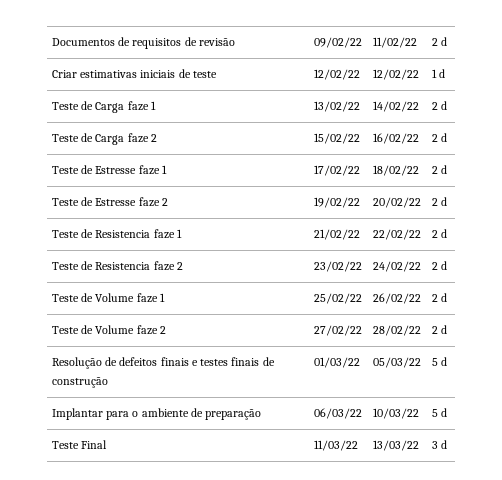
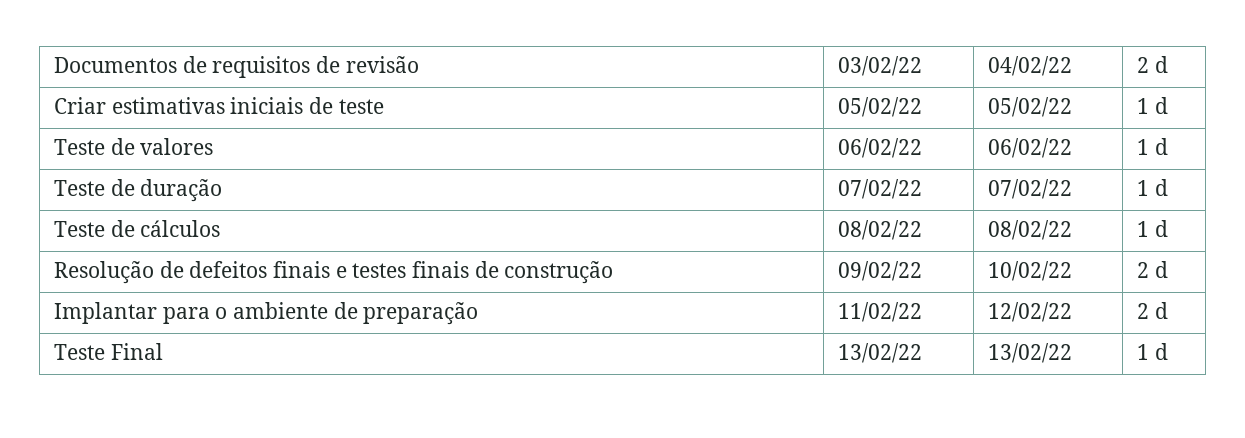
[313,37,362,48] [372,37,417,48] 09/02/22 | 11/02/22 -> [838,56,923,76] [988,56,1073,76] 03/02/22 | 04/02/22
[313,69,360,80] [372,69,419,80] [431,69,446,78] [51,101,156,113] [313,101,360,112] [372,101,419,112] [431,101,448,110] [51,133,157,145] [313,133,360,144] [372,133,419,144] [431,133,448,142] [51,165,167,175] [313,165,360,176] [372,165,419,176] [431,165,448,174] [51,197,168,207] [313,197,360,208] [372,197,421,208] [431,197,448,206] [51,229,182,239] [313,229,360,240] [372,229,421,240] [431,229,448,238] [51,261,183,271] [313,261,362,272] [372,261,421,272] [431,261,448,270] [51,293,165,303] [313,293,362,304] [372,293,421,304] [431,293,448,302] [51,325,166,335] [313,325,362,336] [372,325,421,336] [431,326,438,334] 12/02/22 | 12/02/22 | 1 d // Teste de Carga faze 1 | 13/02/22 | 14/02/22 | 2 d // Teste de Carga faze 2 | 15/02/22 | 16/02/22 | 2 d // Teste de Estresse faze 1 | 17/02/22 | 18/02/22 | 2 d // Teste de Estresse faze 2 | 19/02/22 | 20/02/22 | 2 d // Teste de Resistencia faze 1 | 21/02/22 | 22/02/22 | 2 d // Teste de Resistencia faze 2 | 23/02/22 | 24/02/22 | 2 d // Teste de Volume faze 1 | 25/02/22 | 26/02/22 | 2 d // Teste de Volume faze 2 | 27/02/22 | 28/02/22 | 2 -> [838,97,923,117] [988,97,1073,117] [1137,97,1168,114] [54,138,214,155] [838,138,923,158] [988,138,1073,158] [1137,138,1168,155] [54,179,223,202] [838,179,923,199] [988,179,1073,199] [1137,179,1168,196] [54,220,221,237] [838,220,923,240] [988,220,1073,240] [1137,221,1150,237] 05/02/22 | 05/02/22 | 1 d // Teste de valores | 06/02/22 | 06/02/22 | 1 d // Teste de duração | 07/02/22 | 07/02/22 | 1 d // Teste de cálculos | 08/02/22 | 08/02/22 | 1
[313,357,360,368] [372,357,421,368] [431,358,438,366] 01/03/22 | 05/03/22 | 5 -> [838,261,923,281] [988,261,1073,281] [1137,262,1150,278] 09/02/22 | 10/02/22 | 2
[313,408,362,419] [372,408,419,419] [431,409,438,417] 06/03/22 | 10/03/22 | 5 -> [838,302,923,322] [988,302,1073,322] [1137,303,1150,319] 11/02/22 | 12/02/22 | 2
[313,440,358,451] [372,440,419,451] [431,441,438,449] 11/03/22 | 13/03/22 | 3 -> [838,343,923,363] [988,343,1073,363] [1137,344,1150,360] 13/02/22 | 13/02/22 | 1

